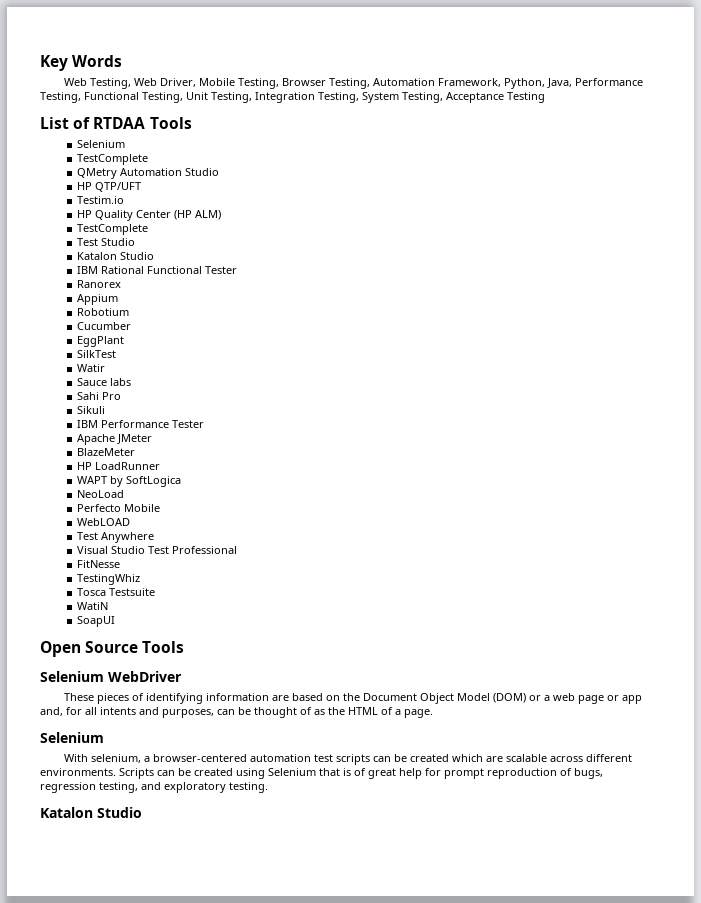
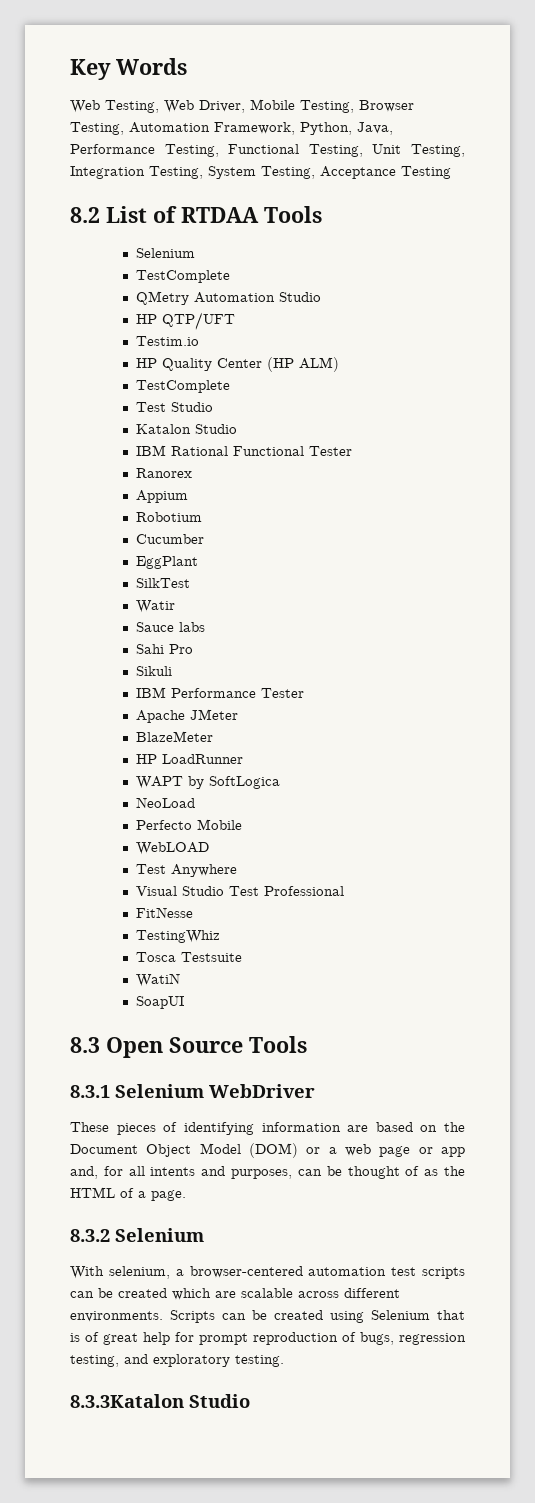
(545, 97) none -> [70,207,100,223] 8.2
(115, 621) none -> [70,1037,100,1053] 8.3
(185, 647) none -> [70,1085,110,1098] 8.3.1
(433, 713) none -> [70,1229,110,1242] 8.3.2
[40,807,93,818] Katalon -> [70,1394,184,1408] 8.3.3Katalon

